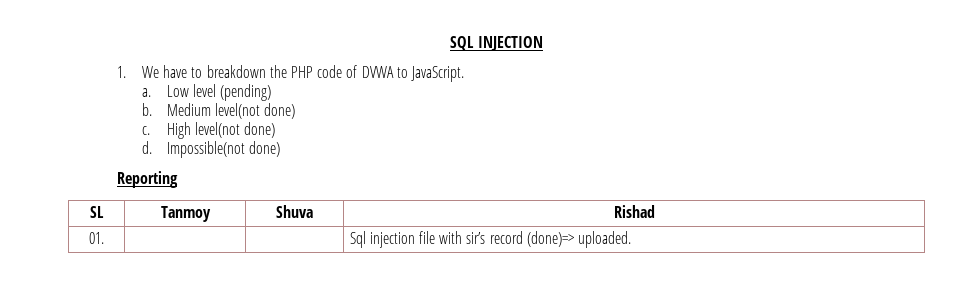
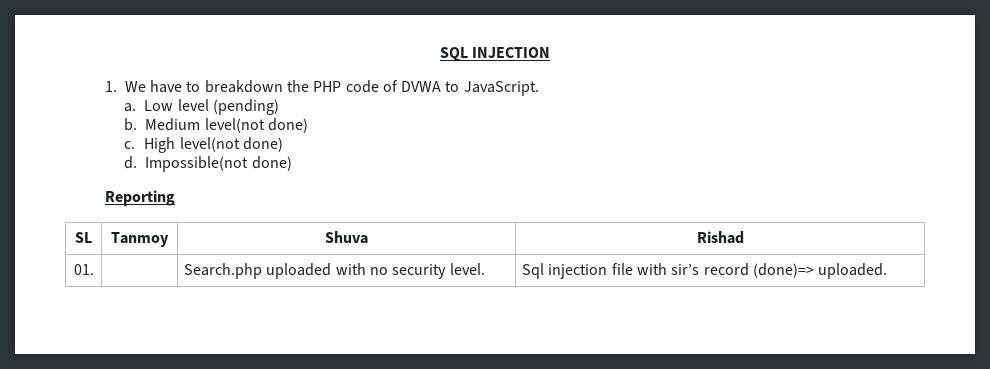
(104, 238) none -> [184,263,485,279] Search.php uploaded with no security level.

